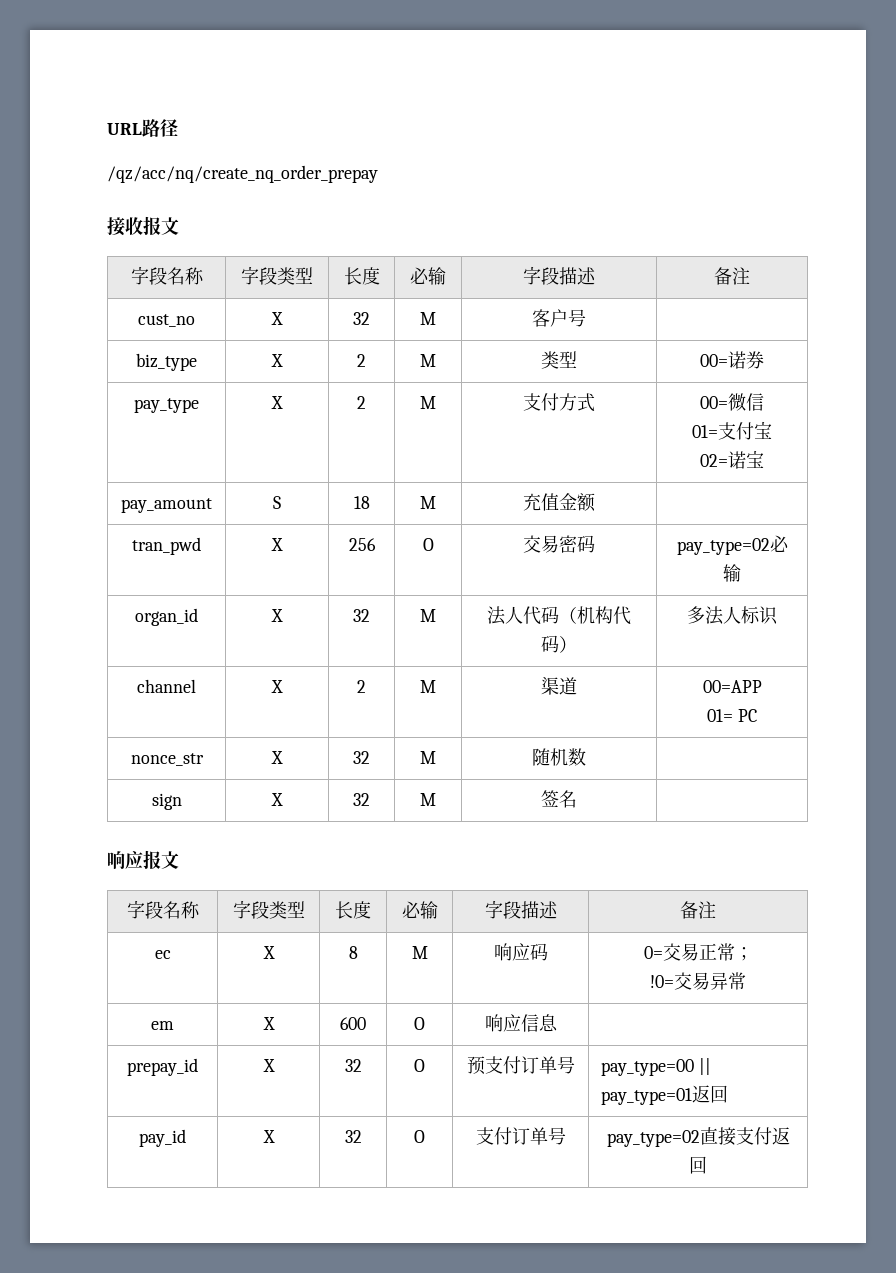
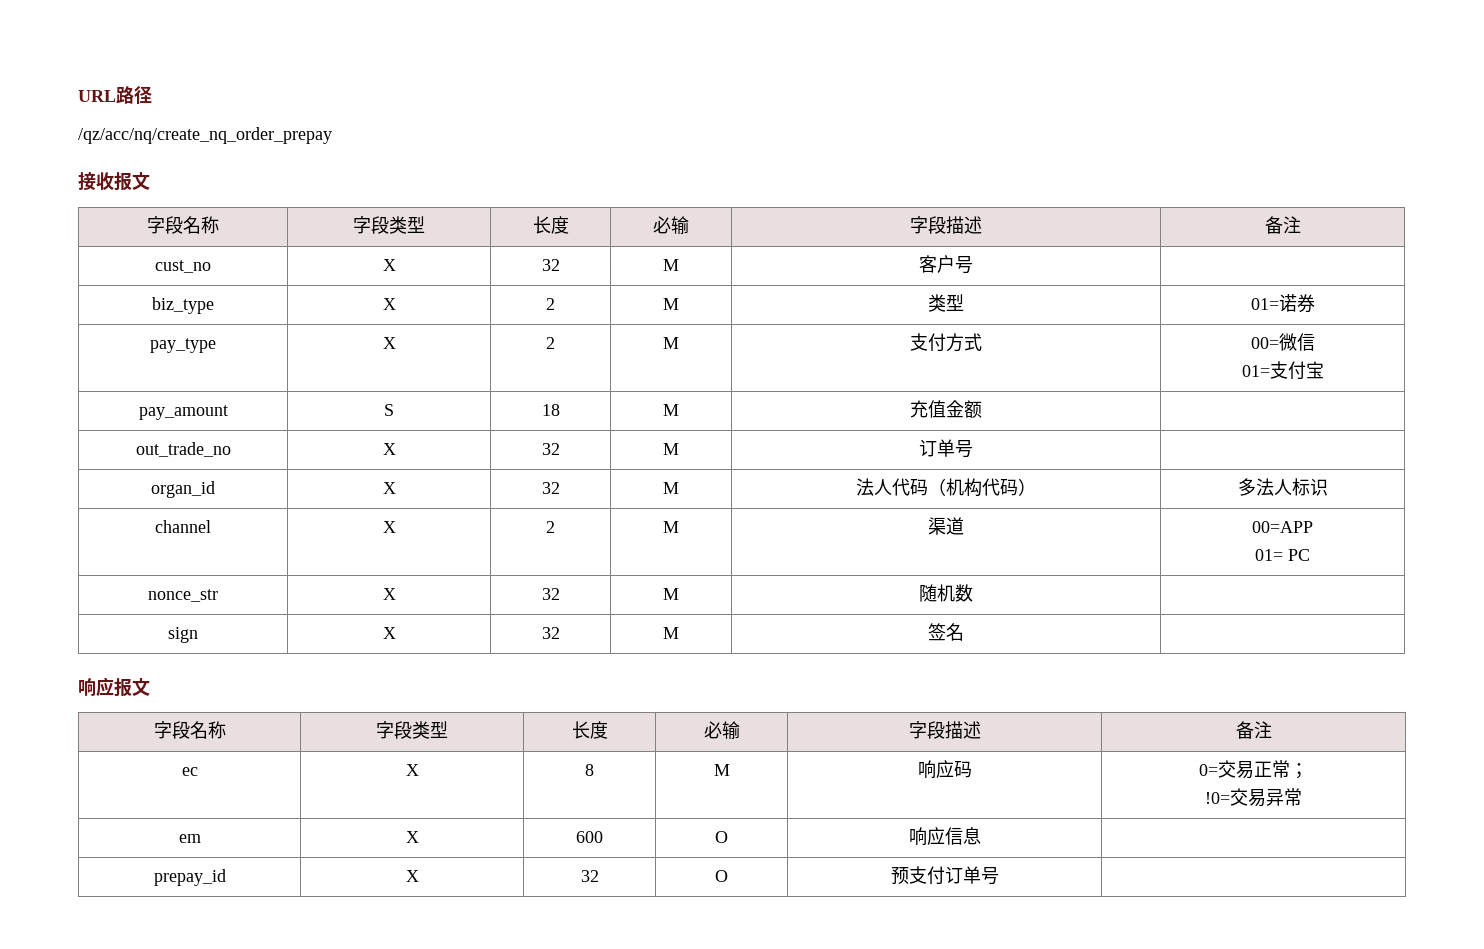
[700,354,728,367] 00= -> [1250,298,1279,310] 01=
[700,450,764,469] // 02=诺宝 -> (1324, 370) none
[132,537,201,555] [271,538,283,551] [348,538,376,551] [422,538,434,551] [523,535,595,553] [676,535,789,555] [723,564,741,582] tran_pwd | X | 256 | O | 交易密码 | pay_type=02必输 -> [135,442,231,457] [382,443,396,455] [541,443,560,455] [663,443,679,455] [919,439,973,458] out_trade_no | X | 32 | M | 订单号 |
[601,1058,712,1076] [601,1085,729,1105] [139,1129,186,1147] [262,1130,275,1143] [344,1130,362,1143] [414,1130,425,1143] [475,1127,566,1145] [606,1127,790,1147] [689,1156,707,1174] pay_type=00 || pay_type=01返回 // pay_id | X | 32 | O | 支付订单号 | pay_type=02直接支付返回 -> (999, 876) none

